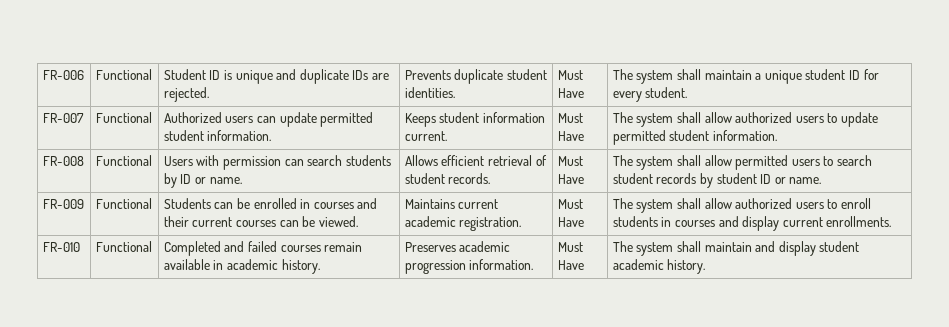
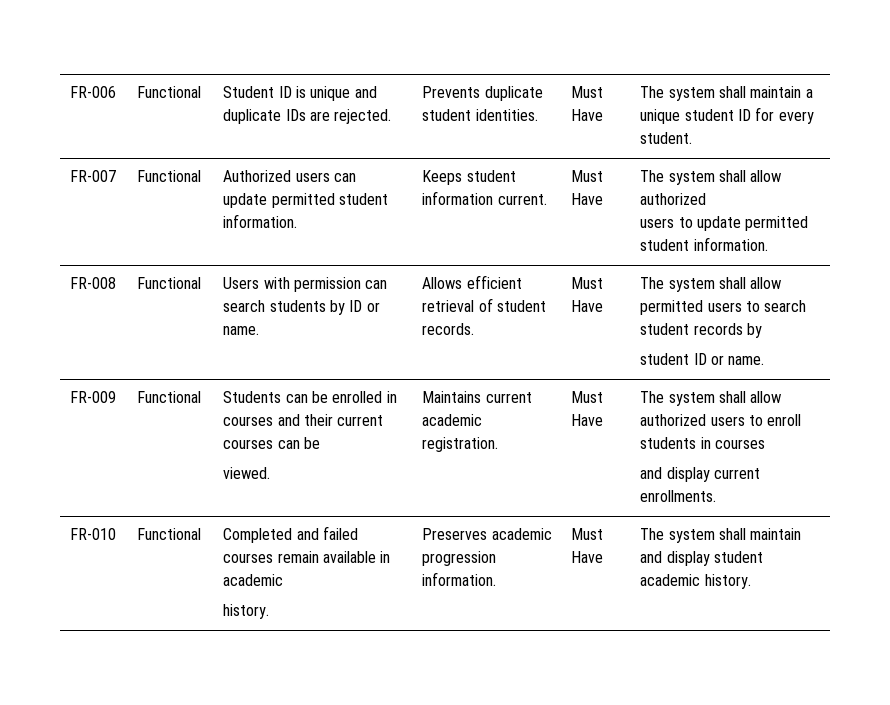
(793, 117) none -> (707, 199) //
(713, 180) none -> (762, 330) //
(316, 221) none -> (320, 443) //
(715, 223) none -> (765, 444) //
(278, 264) none -> (284, 580) //

